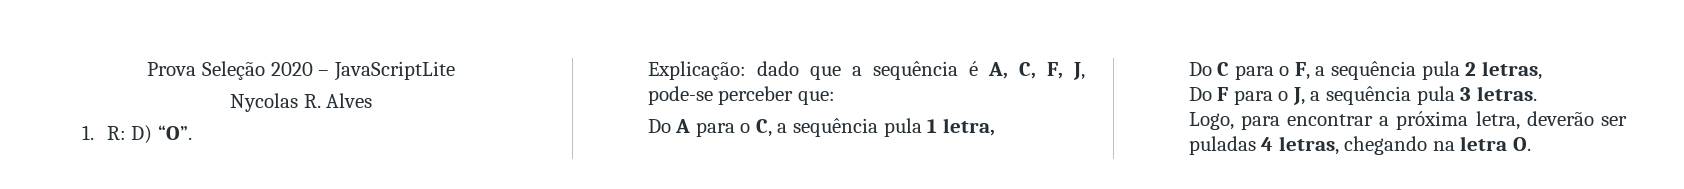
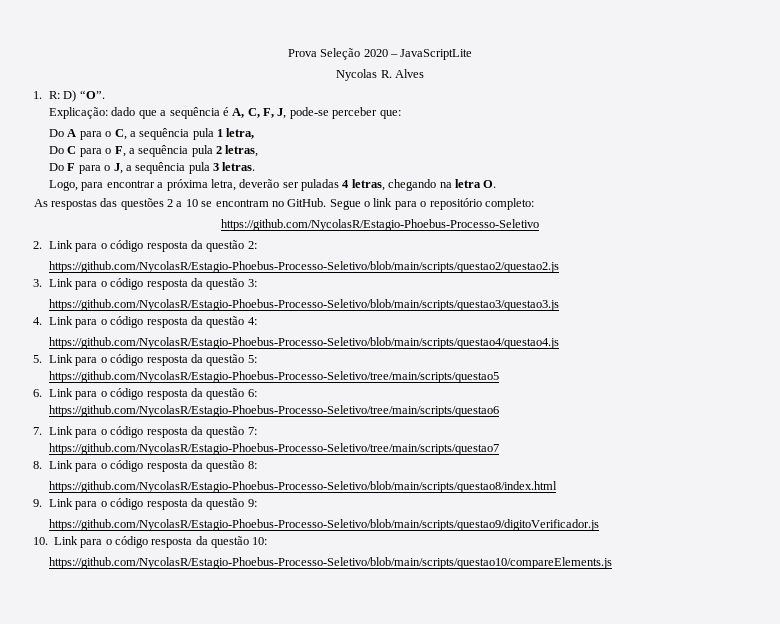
(1531, 144) none -> [33,198,534,210] [221,219,539,231] [32,240,257,252] [49,261,560,273] [32,278,257,290] [49,299,560,311] [32,316,257,328] [49,337,560,349] [32,354,257,366] [49,371,500,383] [32,388,257,400] [49,405,500,417] [32,426,257,438] [49,443,500,455] [32,460,257,472] [49,481,558,493] [32,498,257,510] [49,519,600,531] [32,536,268,548] [49,557,613,569] // As respostas das questões 2 a 10 se encontram no GitHub. Segue o link para o repositório completo: // https://github.com/NycolasR/Estagio-Phoebus-Processo-Seletivo // 2. Link para o código resposta da questão 2: // https://github.com/NycolasR/Estagio-Phoebus-Processo-Seletivo/blob/main/scripts/questao2/questao2.js // 3. Link para o código resposta da questão 3: // https://github.com/NycolasR/Estagio-Phoebus-Processo-Seletivo/blob/main/scripts/questao3/questao3.js // 4. Link para o código resposta da questão 4: // https://github.com/NycolasR/Estagio-Phoebus-Processo-Seletivo/blob/main/scripts/questao4/questao4.js // 5. Link para o código resposta da questão 5: // https://github.com/NycolasR/Estagio-Phoebus-Processo-Seletivo/tree/main/scripts/questao5 // 6. Link para o código resposta da questão 6: // https://github.com/NycolasR/Estagio-Phoebus-Processo-Seletivo/tree/main/scripts/questao6 // 7. Link para o código resposta da questão 7: // https://github.com/NycolasR/Estagio-Phoebus-Processo-Seletivo/tree/main/scripts/questao7 // 8. Link para o código resposta da questão 8: // https://github.com/NycolasR/Estagio-Phoebus-Processo-Seletivo/blob/main/scripts/questao8/index.html // 9. Link para o código resposta da questão 9: // https://github.com/NycolasR/Estagio-Phoebus-Processo-Seletivo/blob/main/scripts/questao9/digitoVerificador.js // 10. Link para o código resposta da questão 10: // https://github.com/NycolasR/Estagio-Phoebus-Processo-Seletivo/blob/main/scripts/questao10/compareElements.js

